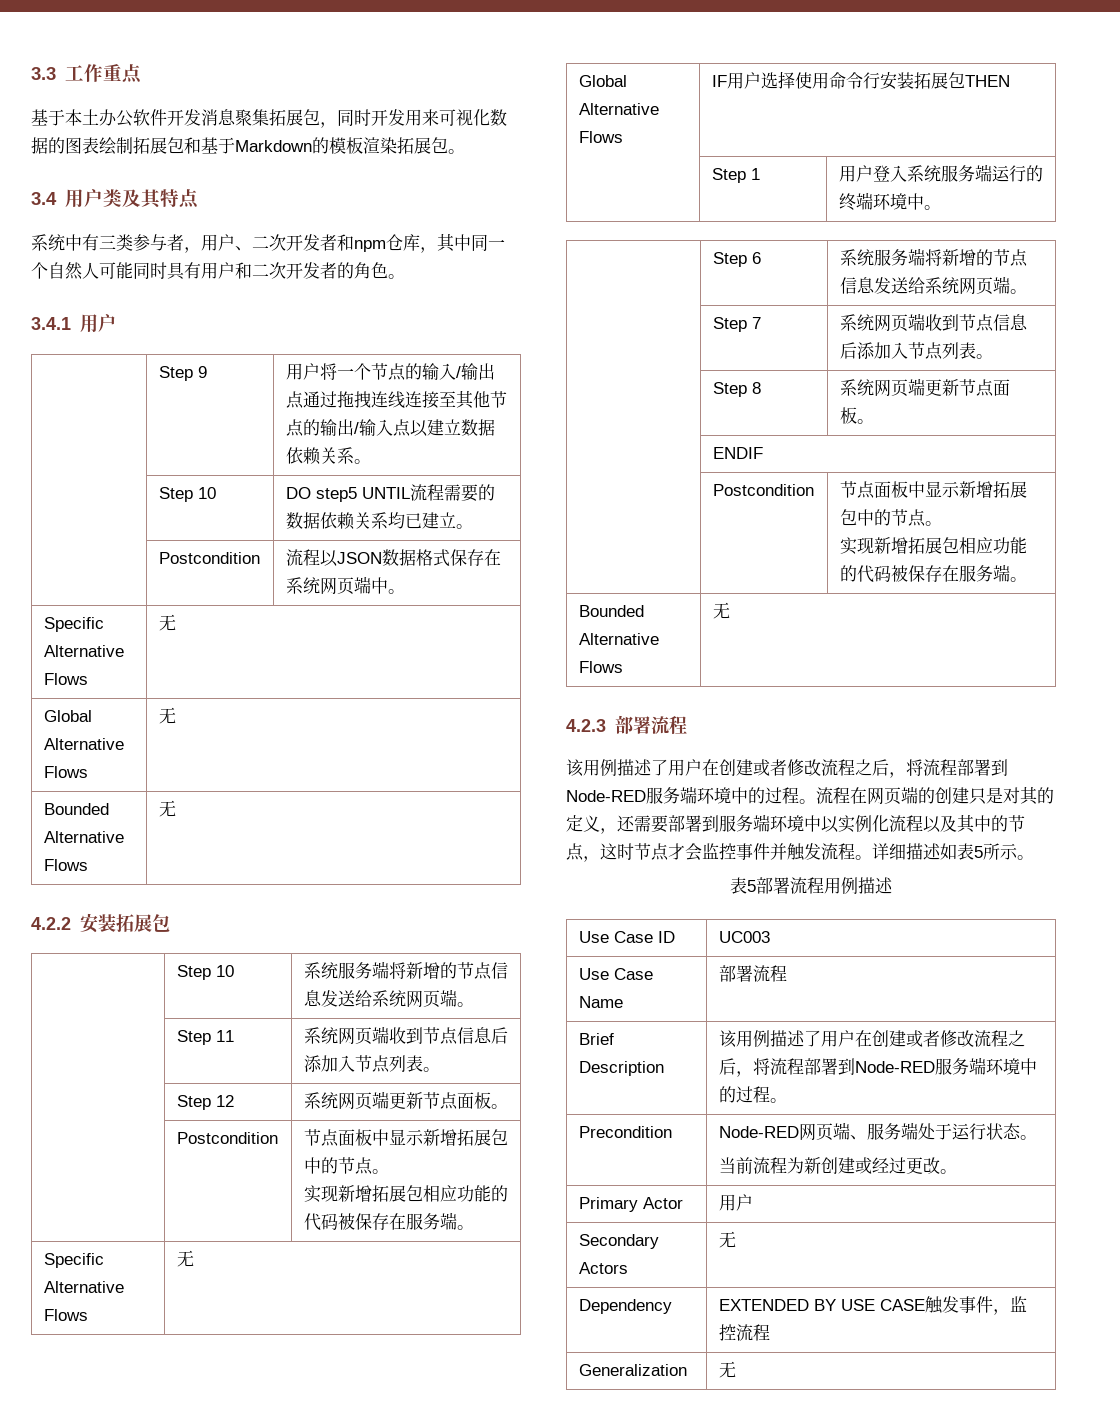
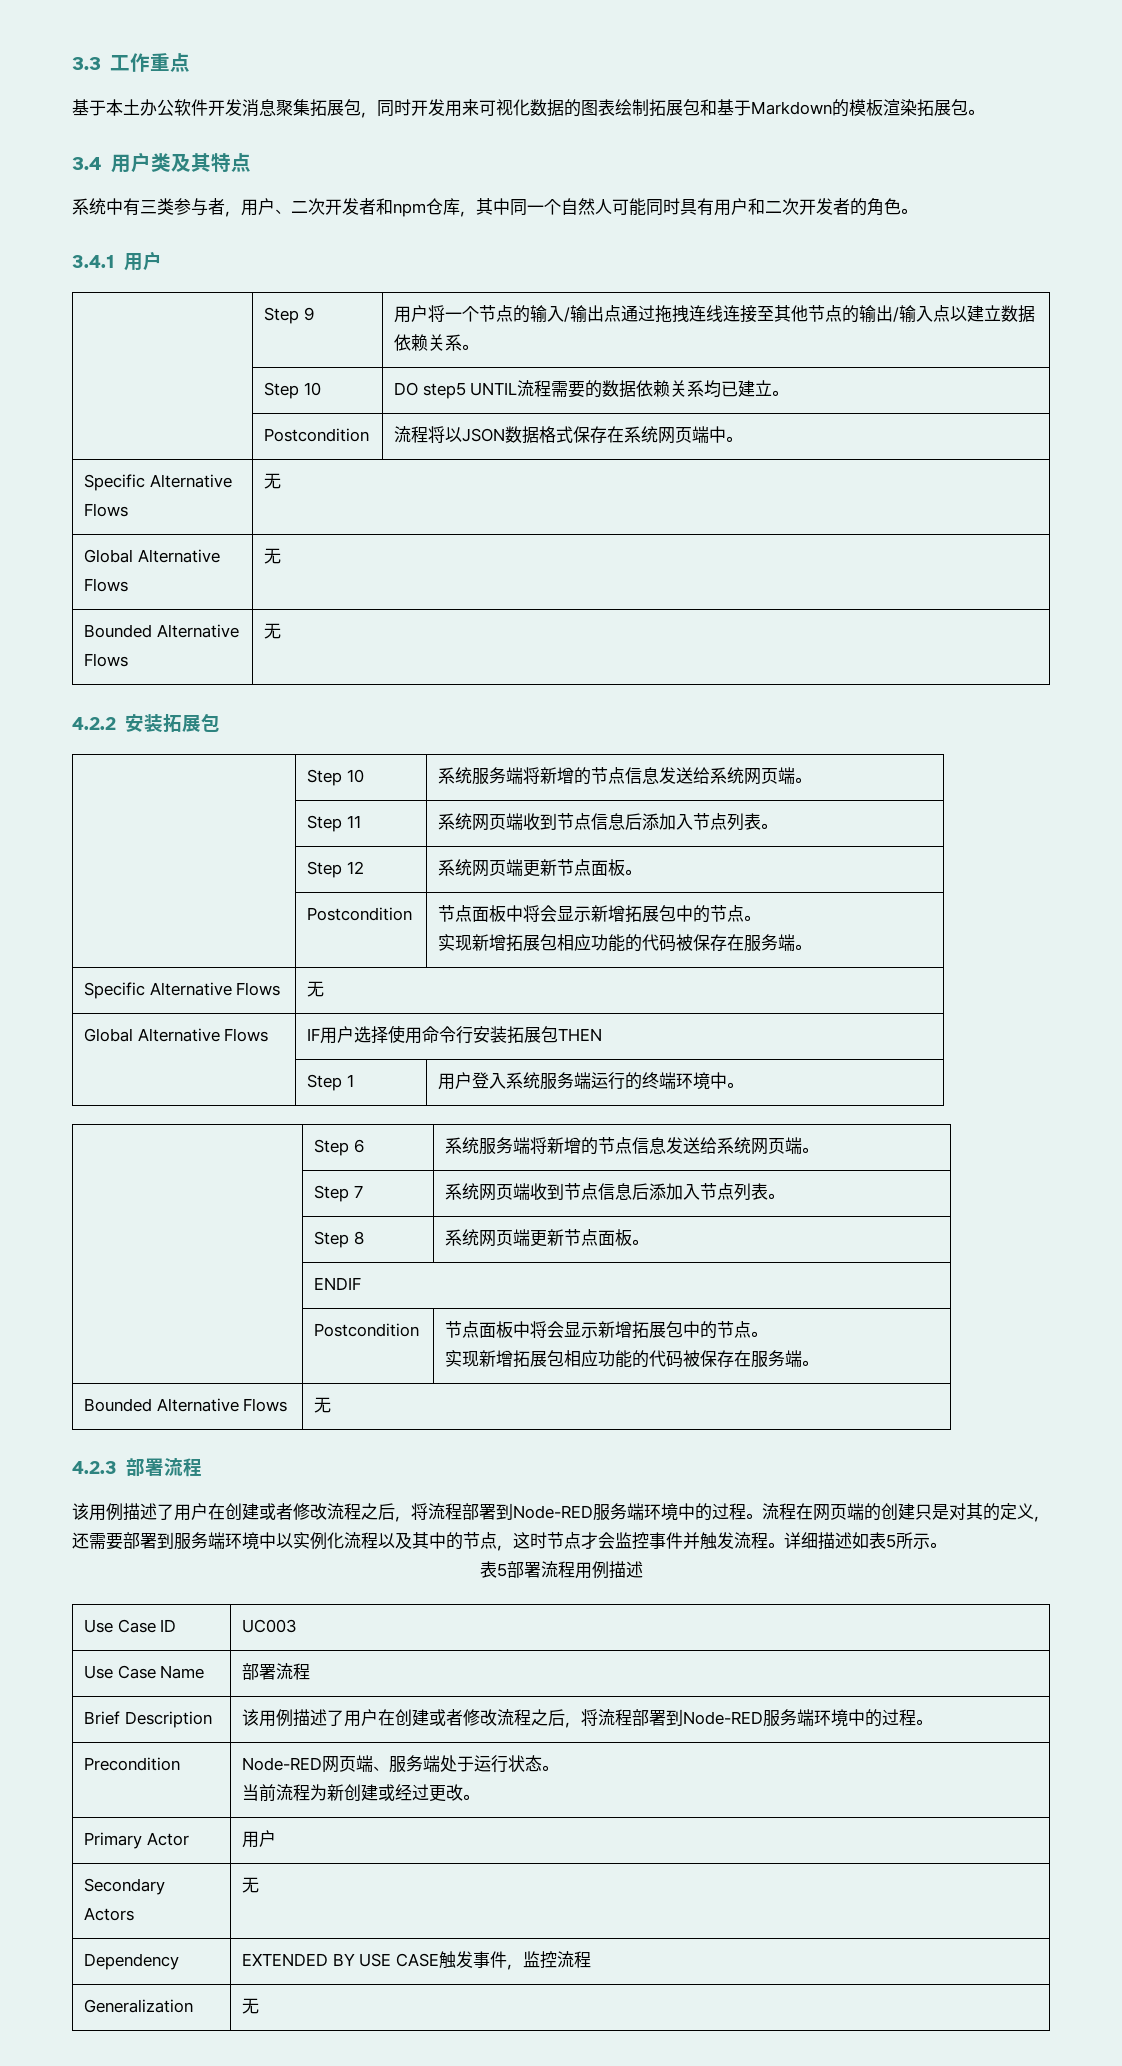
(320, 557) none -> [428,426,446,443] 将
(389, 1137) none -> [523,905,558,922] 将会
(925, 489) none -> [530,1321,565,1338] 将会

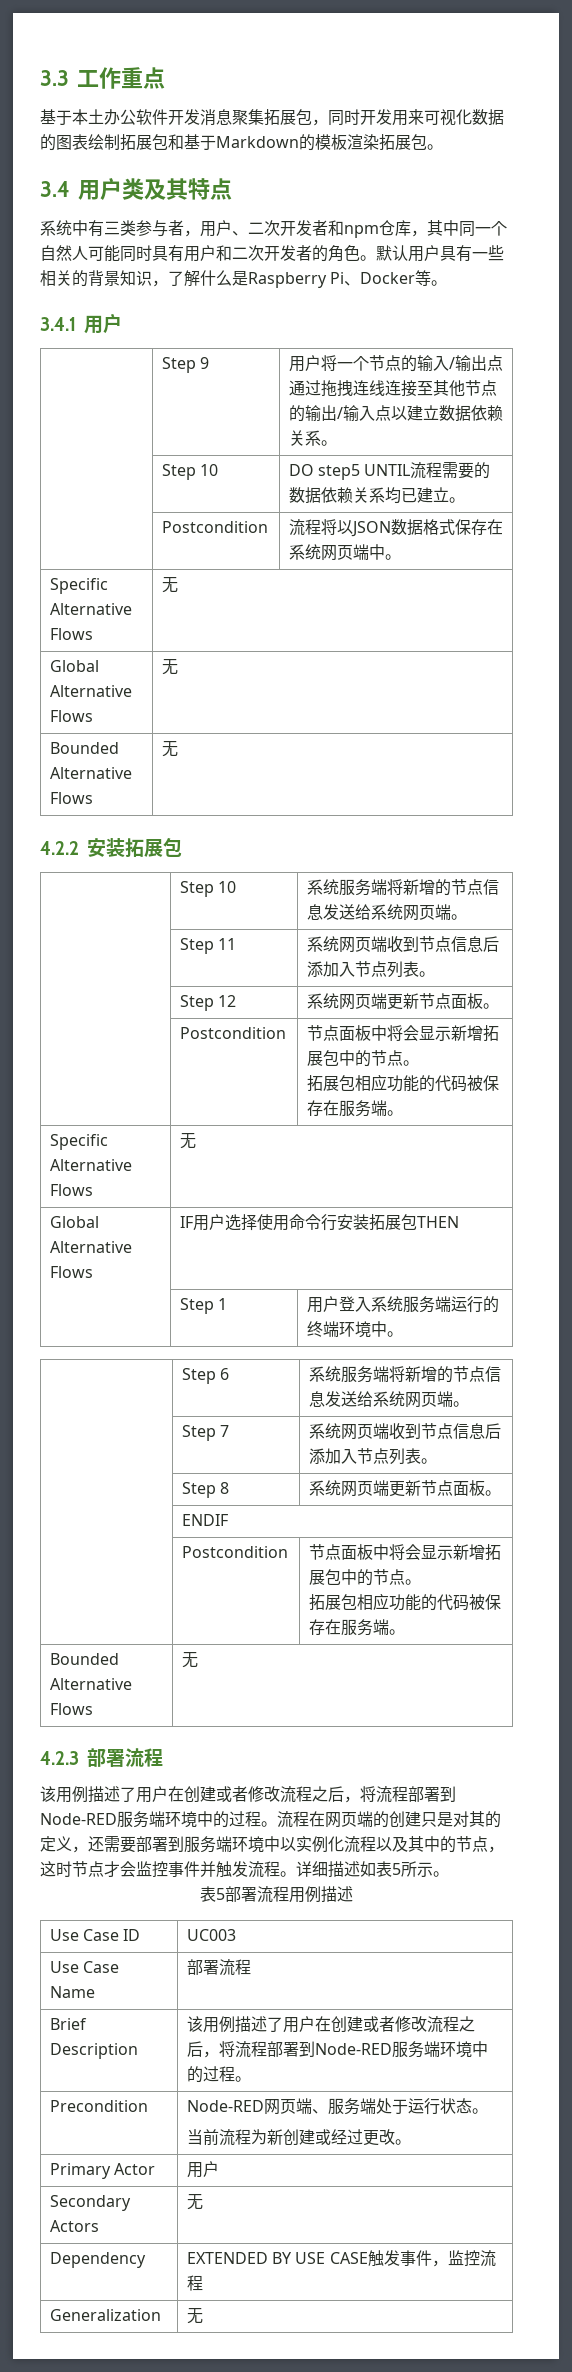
(917, 211) none -> [376,245,504,262] [40,270,448,288] 默认用户具有一些相关的背景知识，了解什么是Raspberry Pi、Docker等。
[438,934,507,951] 实现新增 -> (419, 1063) none
[445,1350,514,1367] 实现新增 -> (421, 1582) none

